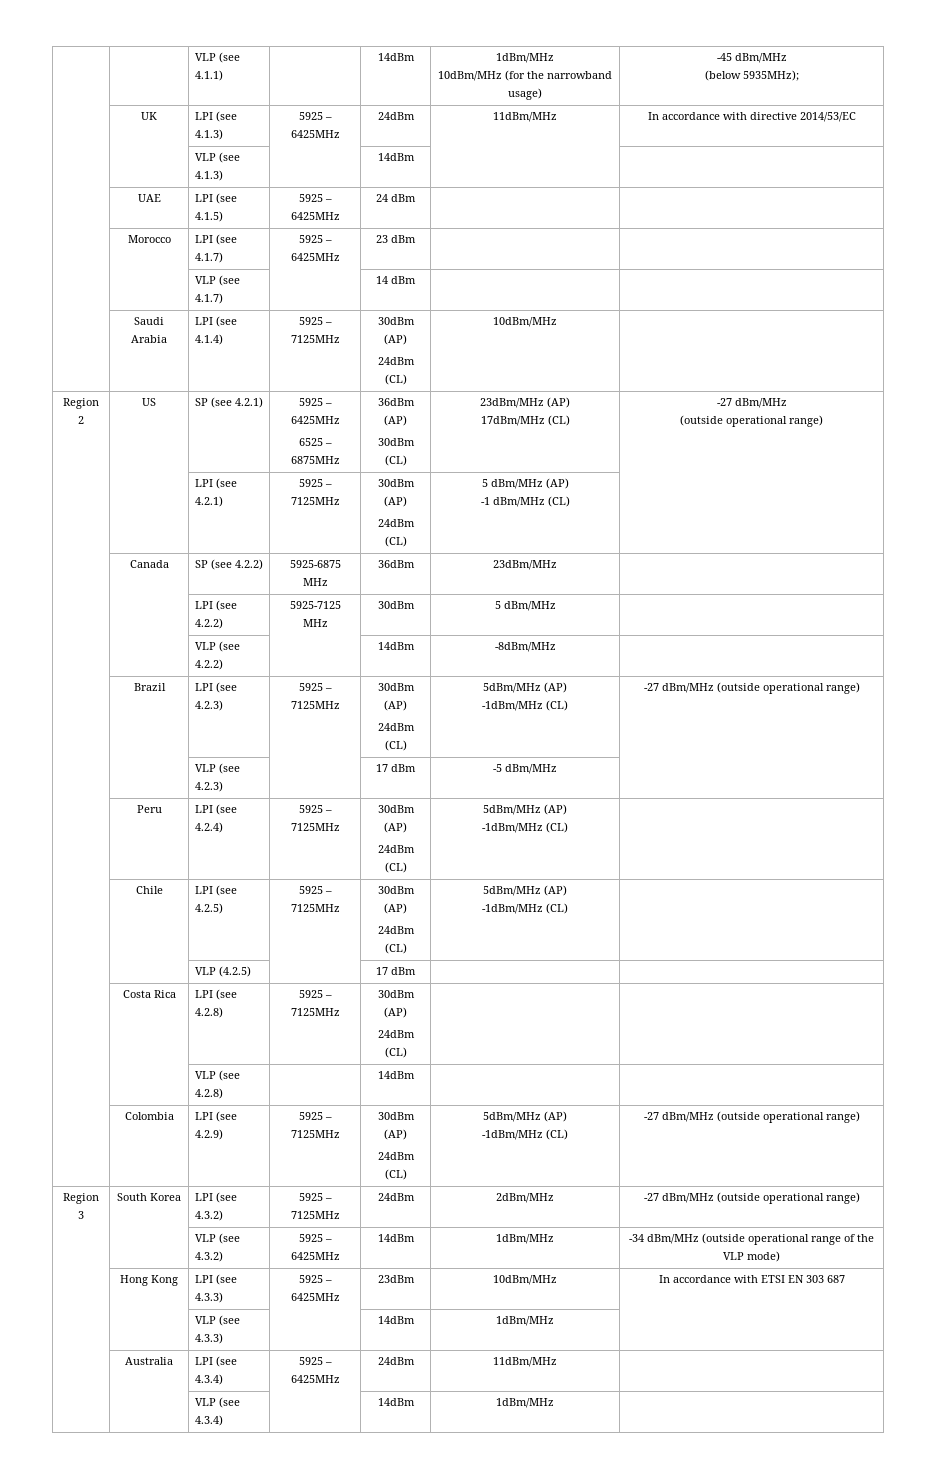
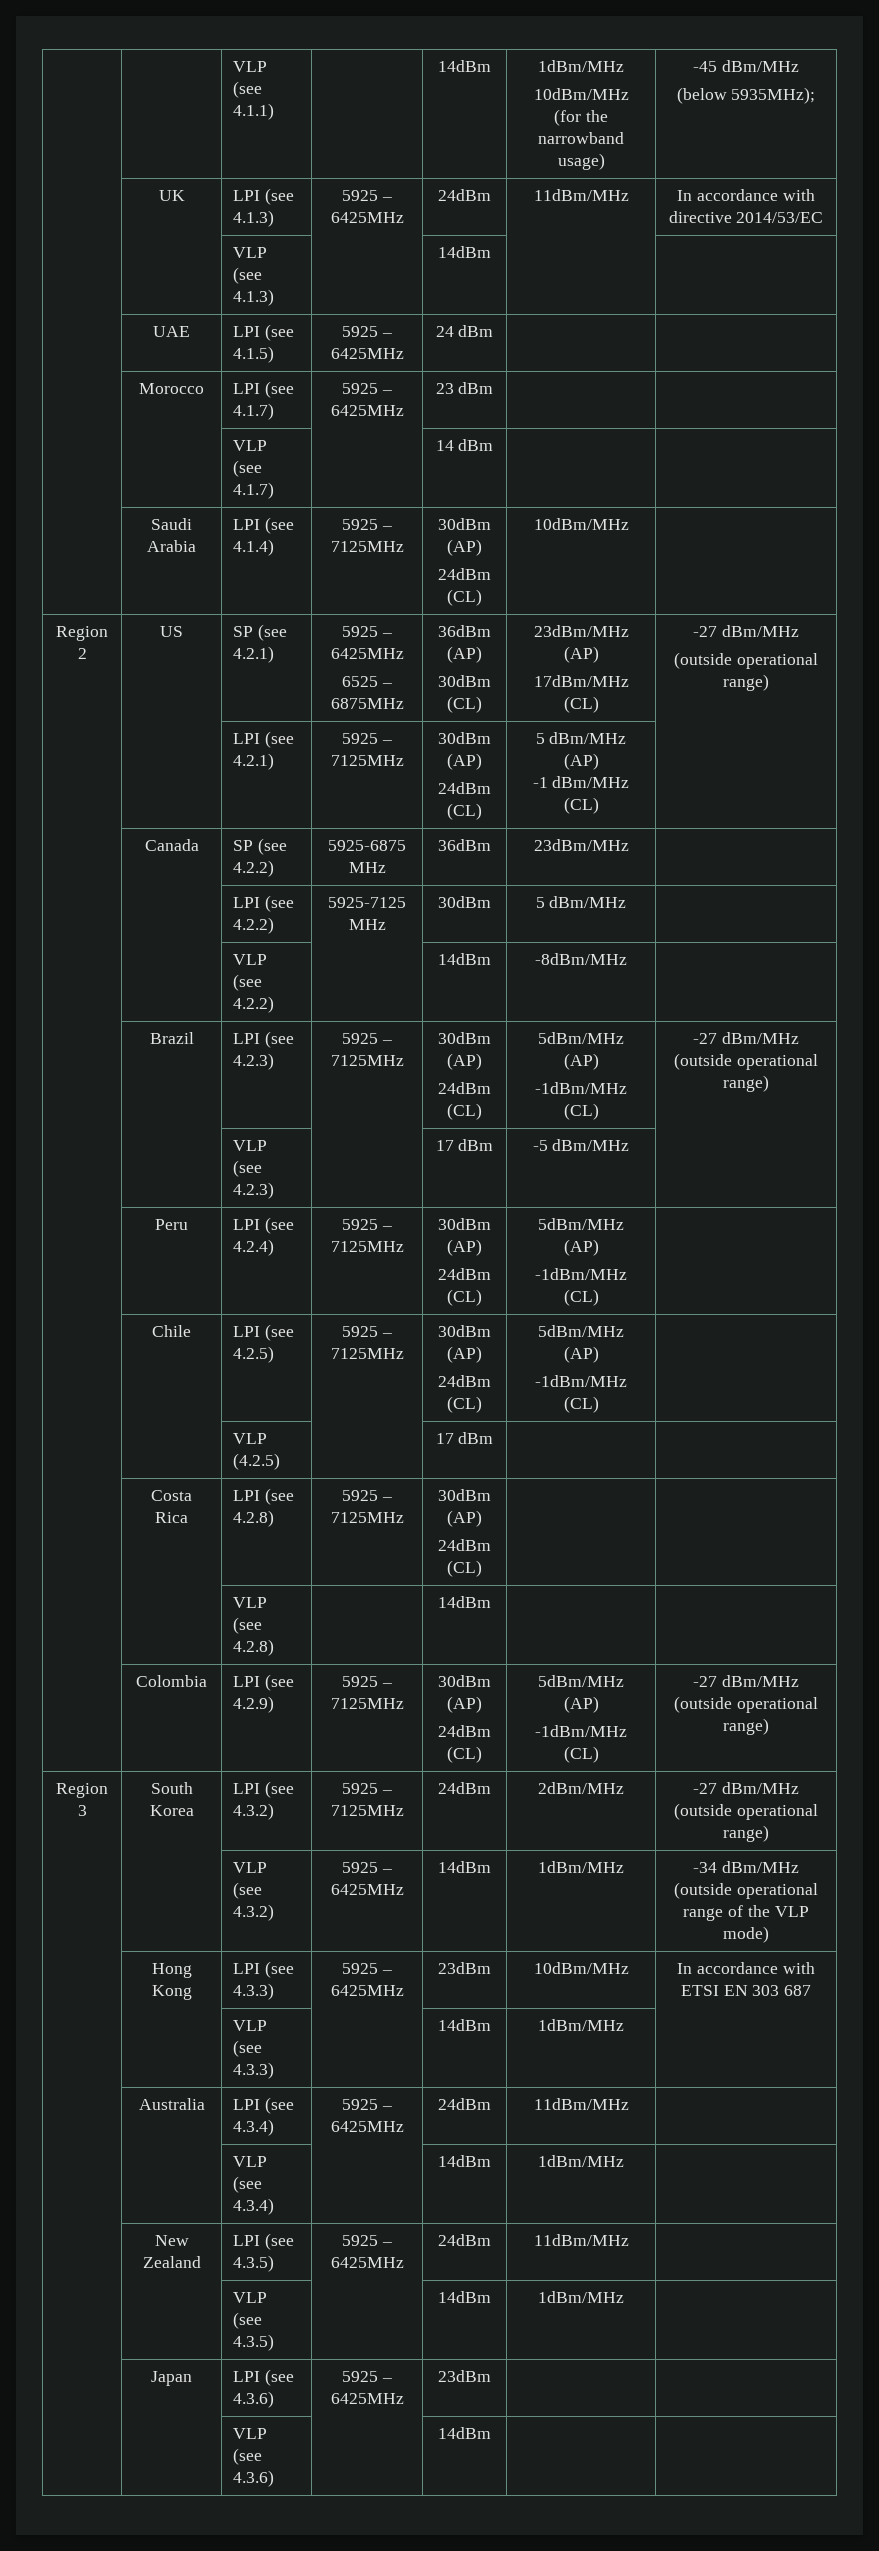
(554, 1403) none -> [154,2235,189,2246] [142,2256,201,2268] [233,2233,295,2250] [233,2255,275,2272] [342,2235,392,2246] [330,2257,404,2268] [438,2234,491,2246] [533,2234,629,2246] [233,2292,268,2303] [233,2312,263,2329] [233,2334,275,2351] [438,2291,491,2303] [538,2291,624,2303] [151,2371,192,2386] [233,2369,295,2386] [233,2391,275,2408] [342,2371,392,2382] [330,2393,404,2404] [438,2370,491,2382] [233,2428,268,2439] [233,2448,263,2465] [233,2470,275,2487] [438,2427,491,2439] // | New Zealand | LPI (see 4.3.5) | 5925 – 6425MHz | 24dBm | 11dBm/MHz | // | | VLP (see 4.3.5) | | 14dBm | 1dBm/MHz | // | Japan | LPI (see 4.3.6) | 5925 – 6425MHz | 23dBm | | // | | VLP (see 4.3.6) | | 14dBm | |

